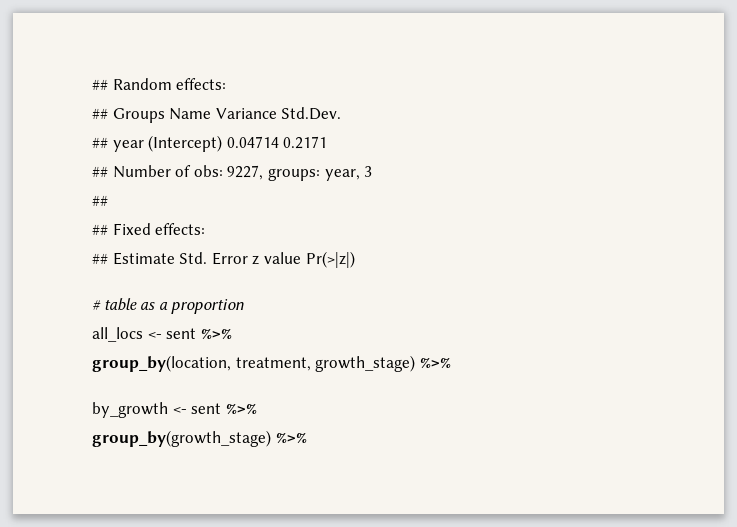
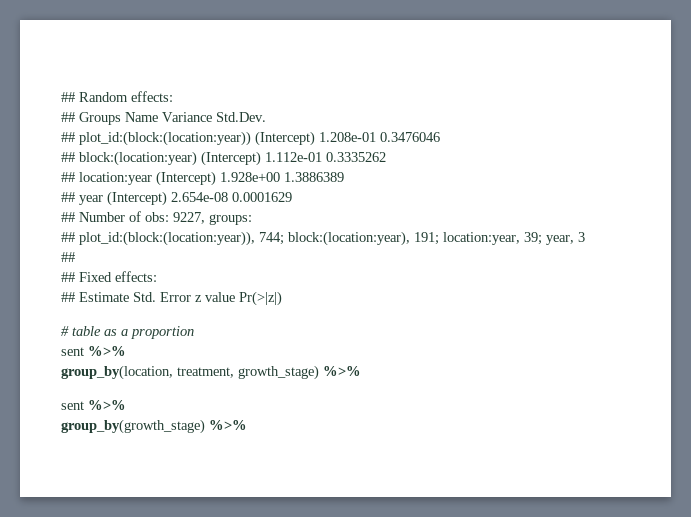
(342, 113) none -> [61,131,440,146] [61,151,386,166] [61,171,344,186] // ## plot_id:(block:(location:year)) (Intercept) 1.208e-01 0.3476046 // ## block:(location:year) (Intercept) 1.112e-01 0.3335262 // ## location:year (Intercept) 1.928e+00 1.3886389
[226,136,328,149] 0.04714 0.2171 -> [171,192,292,202] 2.654e-08 0.0001629
(320, 174) none -> [61,231,542,246] // ## plot_id:(block:(location:year)), 744; block:(location:year), 191; location:year, 39;
[92,327,162,342] all_locs <- -> (194, 332) none
[92,402,187,418] by_growth <- -> (361, 371) none

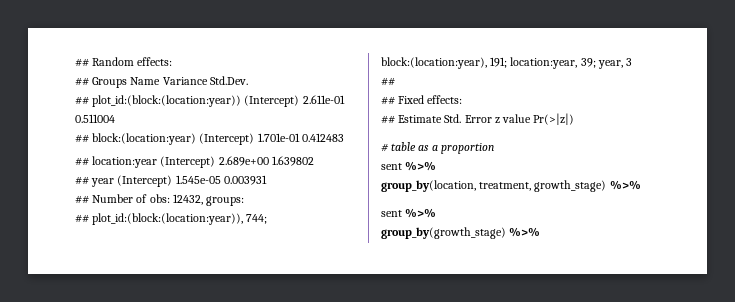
[319,132,440,142] 1.208e-01 0.3476046 -> [302,95,345,104] [75,114,115,123] 2.611e-01 0.511004
[265,152,386,162] 1.112e-01 0.3335262 -> [257,133,344,142] 1.701e-01 0.412483
[220,172,344,182] 1.928e+00 1.3886389 -> [218,156,314,166] 2.689e+00 1.639802
[171,192,292,202] 2.654e-08 0.0001629 -> [175,175,267,185] 1.545e-05 0.003931
[173,212,205,224] 9227, -> [172,194,203,205] 12432,

